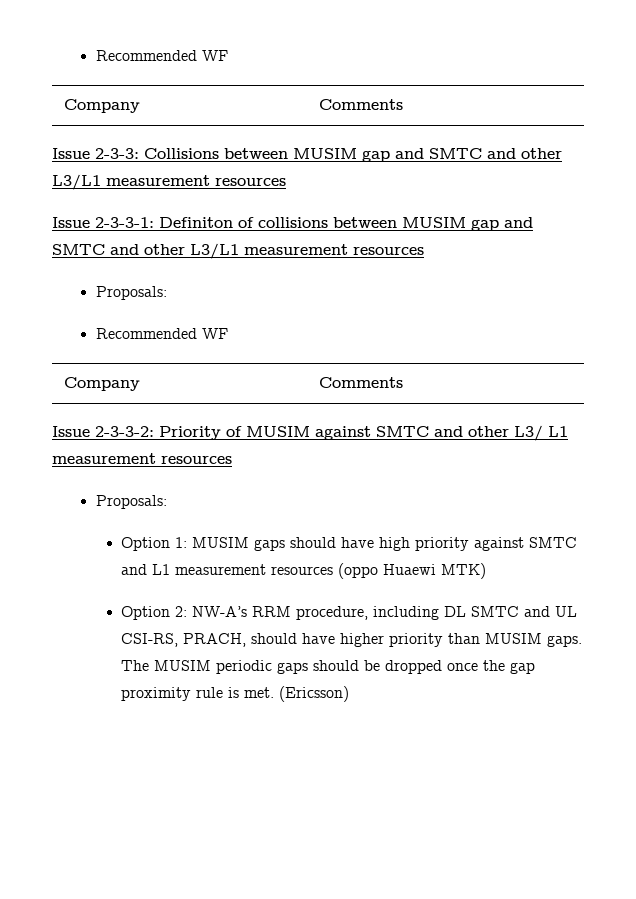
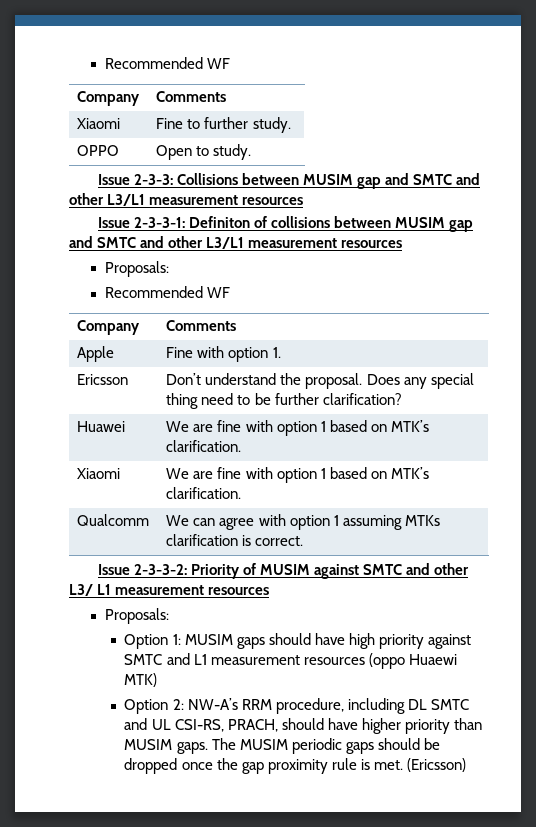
[95,50,228,61] [64,99,141,113] [319,99,404,110] Recommended WF // Company | Comments -> [104,57,231,69] [77,91,141,106] [156,91,227,102] [77,118,121,129] [156,117,291,133] [77,145,120,156] [156,144,252,160] Recommended WF // Company | Comments // Xiaomi | Fine to further study. // OPPO | Open to study.
(404, 382) none -> [77,346,115,362] [166,346,281,362] [77,374,129,385] [166,373,474,389] [166,393,402,409] [77,421,126,432] [166,420,429,436] [166,440,242,452] [77,468,121,479] [166,467,429,483] [166,487,242,499] [77,514,150,526] [166,514,440,530] [166,534,304,546] // Apple | Fine with option 1. // Ericsson | Don’t understand the proposal. Does any special thing need to be further clarification? // Huawei | We are fine with option 1 based on MTK’s clarification. // Xiaomi | We are fine with option 1 based on MTK’s clarification. // Qualcomm | We can agree with option 1 assuming MTKs clarification is correct.

